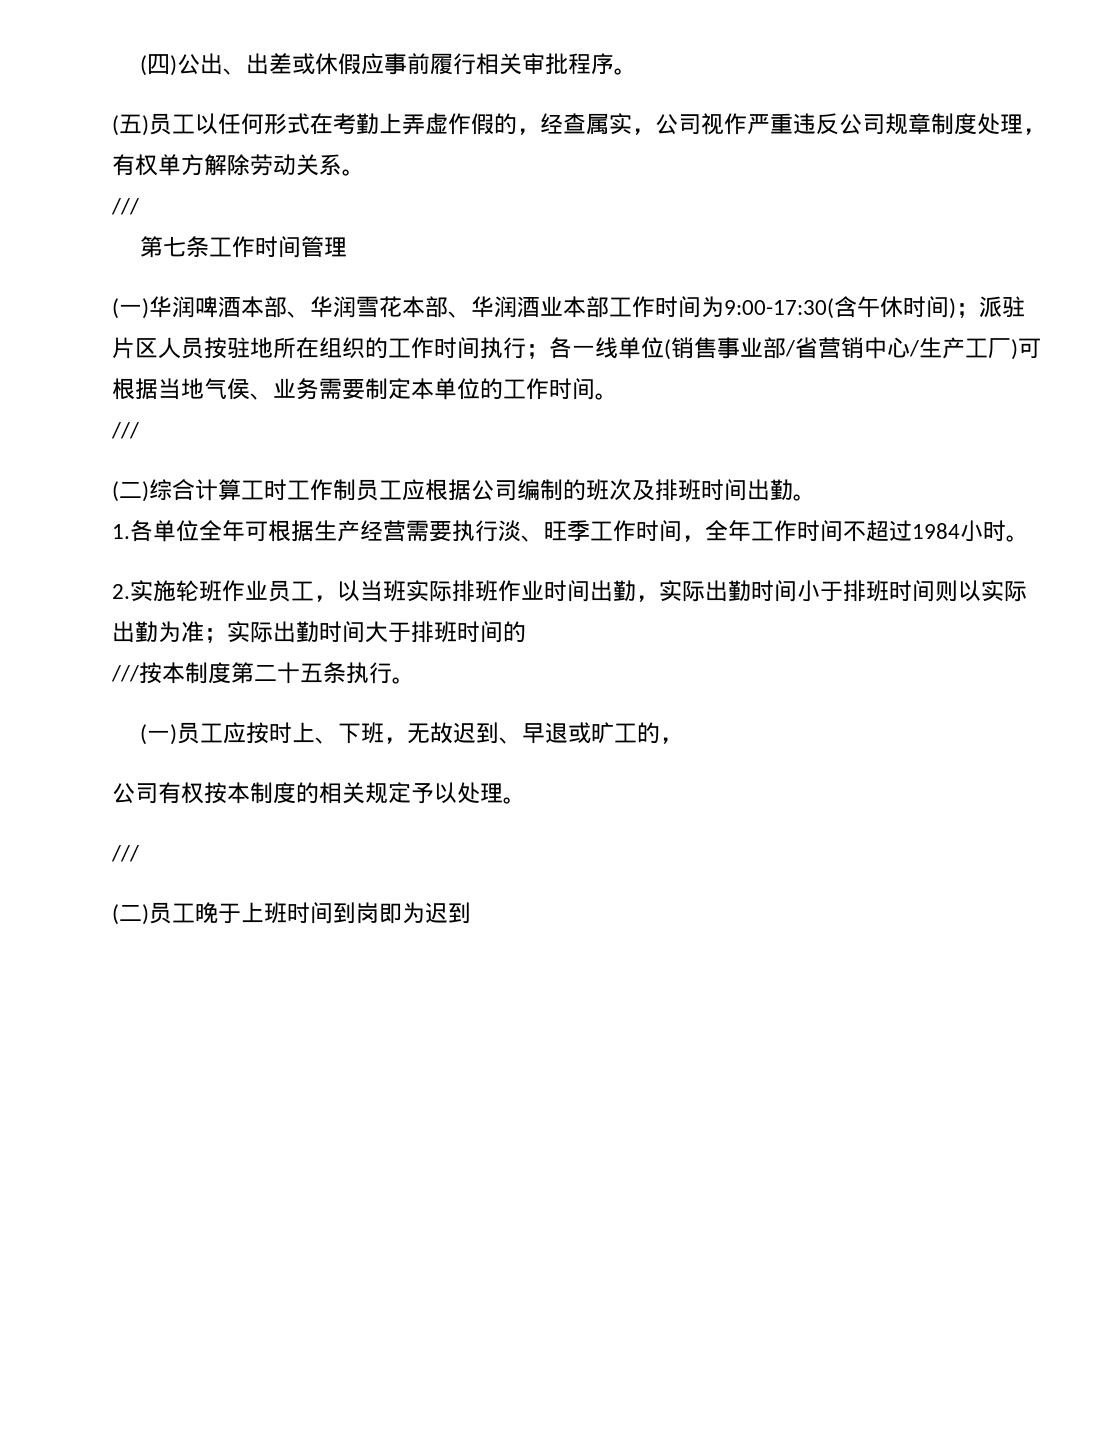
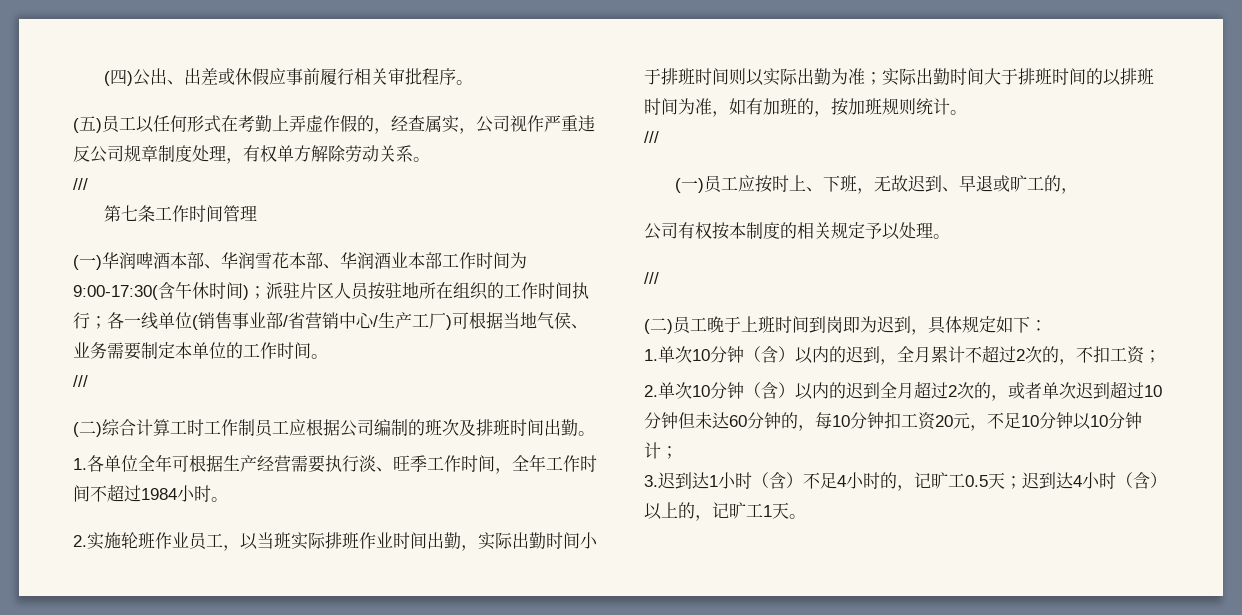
[111,662,415,684] // ///按本制度第二十五条执行。 -> [1103,68,1154,86] [644,98,967,117] [644,131,659,143] 以排班时间为准，如有加班的，按加班规则统计。 // ///
(471, 913) none -> [911,316,1047,335] [644,345,1161,365] [644,381,1162,401] [644,412,1142,431] [644,442,678,459] [644,472,1167,491] [644,502,806,521] ，具体规定如下： // 1.单次10分钟（含）以内的迟到，全月累计不超过2次的，不扣工资； // 2.单次10分钟（含）以内的迟到全月超过2次的，或者单次迟到超过10分钟但未达60分钟的，每10分钟扣工资20元，不足10分钟以10分钟计； // 3.迟到达1小时（含）不足4小时的，记旷工0.5天；迟到达4小时（含）以上的，记旷工1天。

